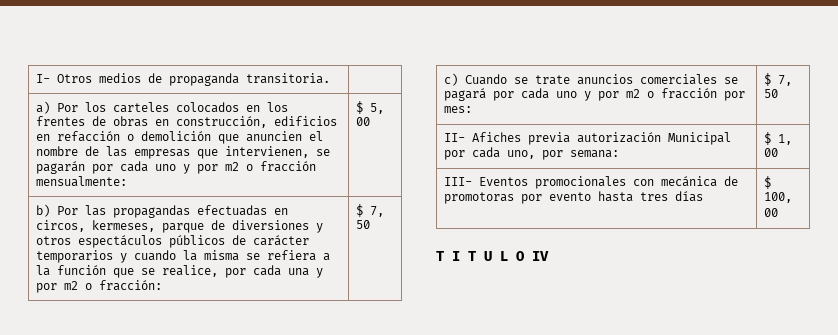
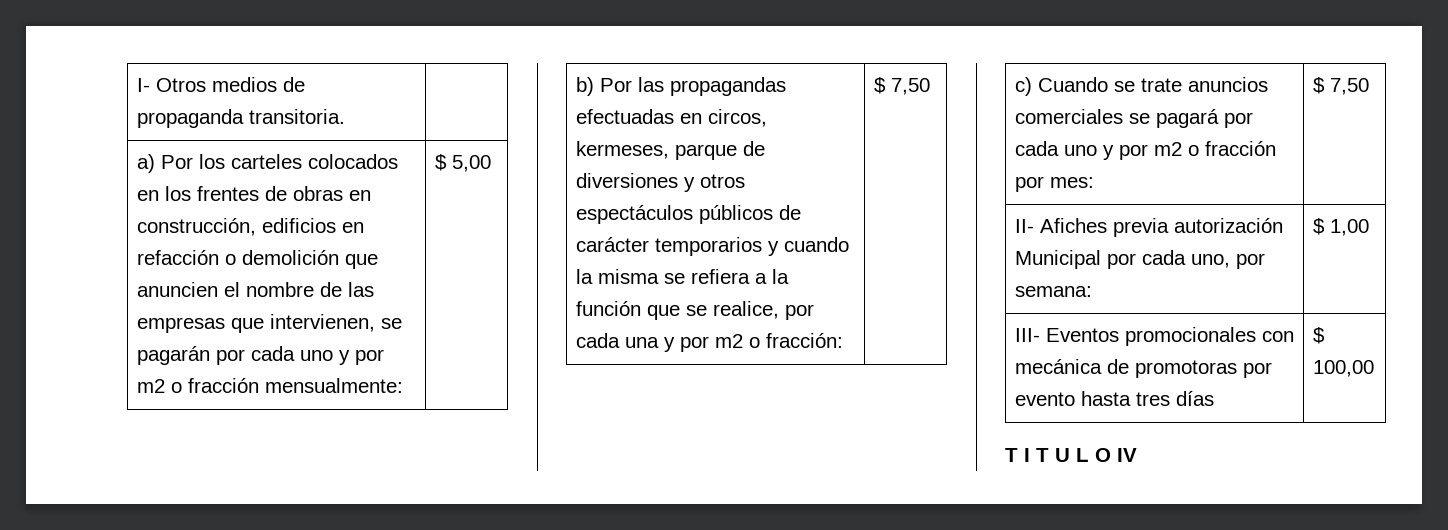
[370,103,385,114] [356,117,371,126] 5, 00 -> [451,155,491,172] 5,00
[370,206,385,217] [356,220,371,229] 7, 50 -> [890,78,930,95] 7,50
[778,75,793,86] [764,89,779,98] 7, 50 -> [1329,78,1369,95] 7,50
[778,134,793,145] [764,148,779,157] 1, 00 -> [1329,219,1369,236] 1,00
[764,192,793,203] [764,208,779,217] 100, 00 -> [1312,360,1374,377] 100,00

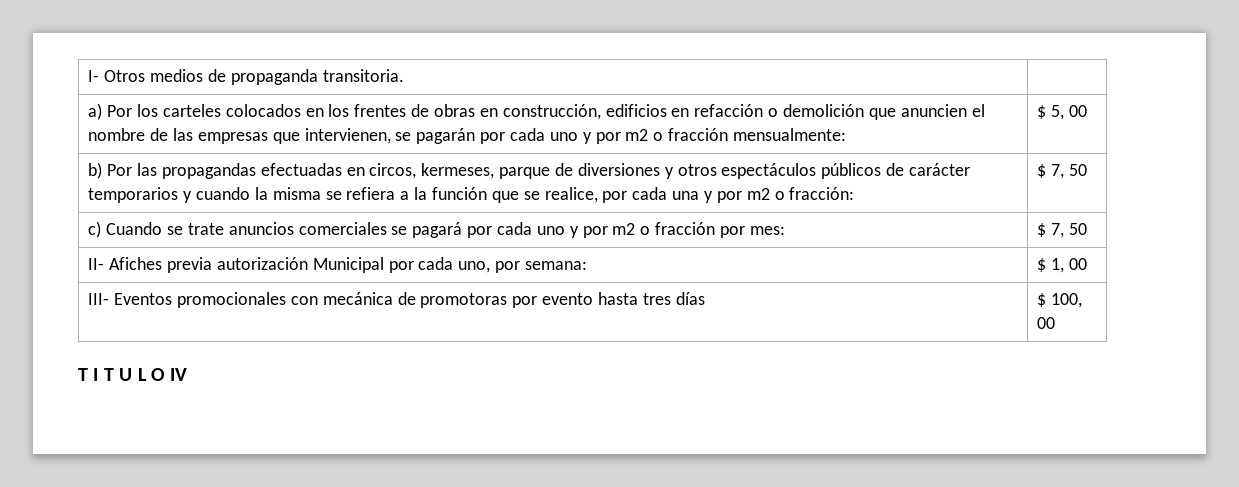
[451,155,491,172] 5,00 -> [1051,105,1088,120] 5, 00
[890,78,930,95] 7,50 -> [1051,164,1088,179] 7, 50
[1329,78,1369,95] 7,50 -> [1051,223,1088,238] 7, 50
[1329,219,1369,236] 1,00 -> [1051,258,1088,273] 1, 00
[1312,360,1374,377] 100,00 -> [1051,293,1083,308] [1037,317,1056,329] 100, 00

